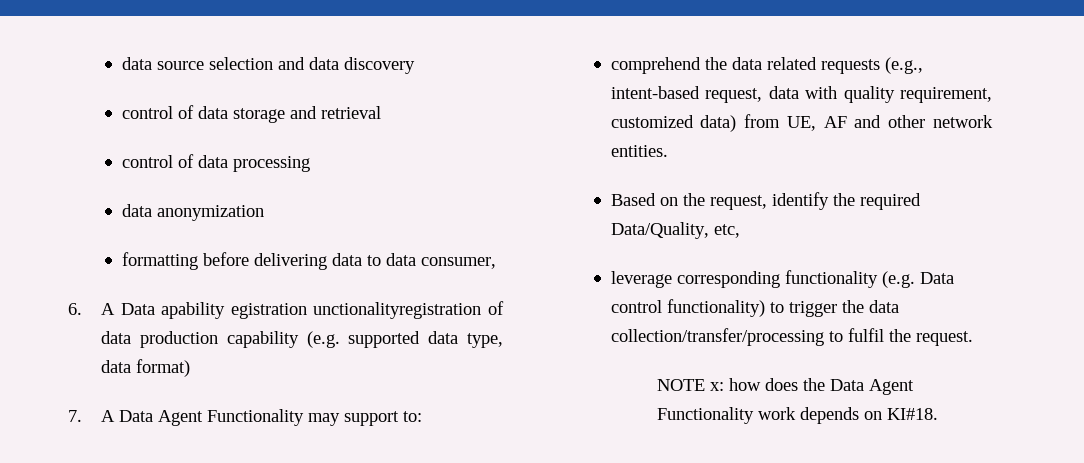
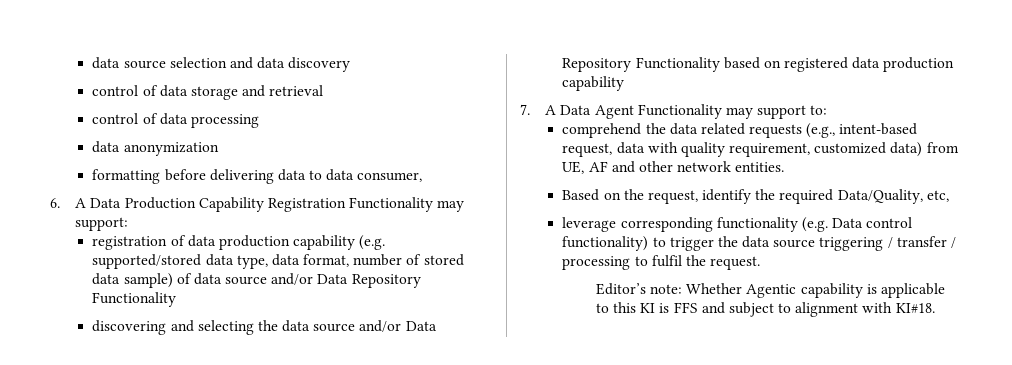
[161,302,482,319] apability egistration unctionalityregistration -> [124,197,465,212] [75,217,129,231] [92,236,168,250] Production Capability Registration Functionality may support: // registration
[348,331,421,348] supported -> [92,254,202,269] supported/stored
[136,359,191,377] format) -> [303,254,464,267] [92,273,421,288] [92,292,177,307] [92,320,437,335] [562,57,955,72] [562,76,625,91] format, number of stored data sample) of data source and/or Data Repository Functionality // discovering and selecting the data source and/or Data Repository Functionality based on registered data production capability
[610,328,973,346] [656,378,914,395] [656,407,882,424] collection/transfer/processing to fulfil the request. // NOTE x: how does the Data Agent Functionality work depends on -> [773,236,956,251] [562,255,761,270] [595,283,945,298] [595,302,893,317] source triggering / transfer / processing to fulfil the request. // Editor’s note: Whether Agentic capability is applicable to this KI is FFS and subject to alignment with

